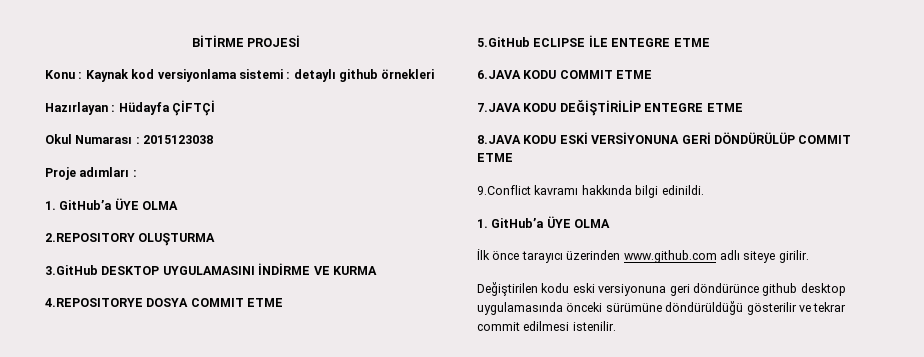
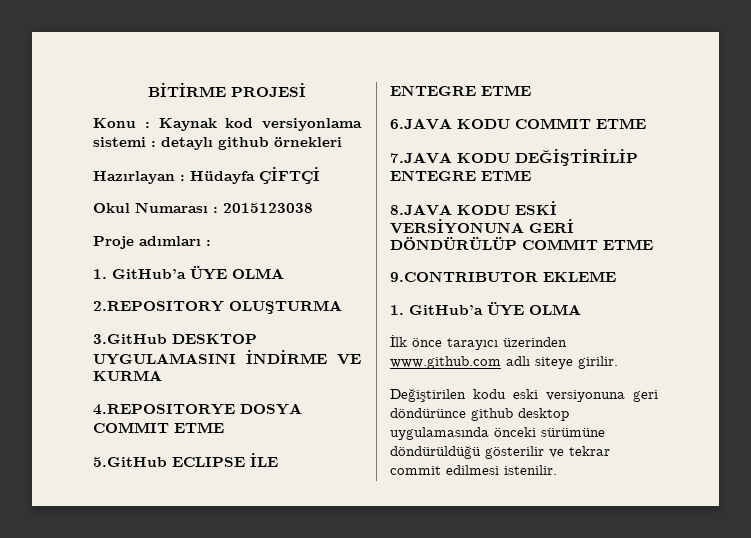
[477,185,704,198] 9.Conflict kavramı hakkında bilgi edinildi. -> [390,271,616,282] 9.CONTRIBUTOR EKLEME

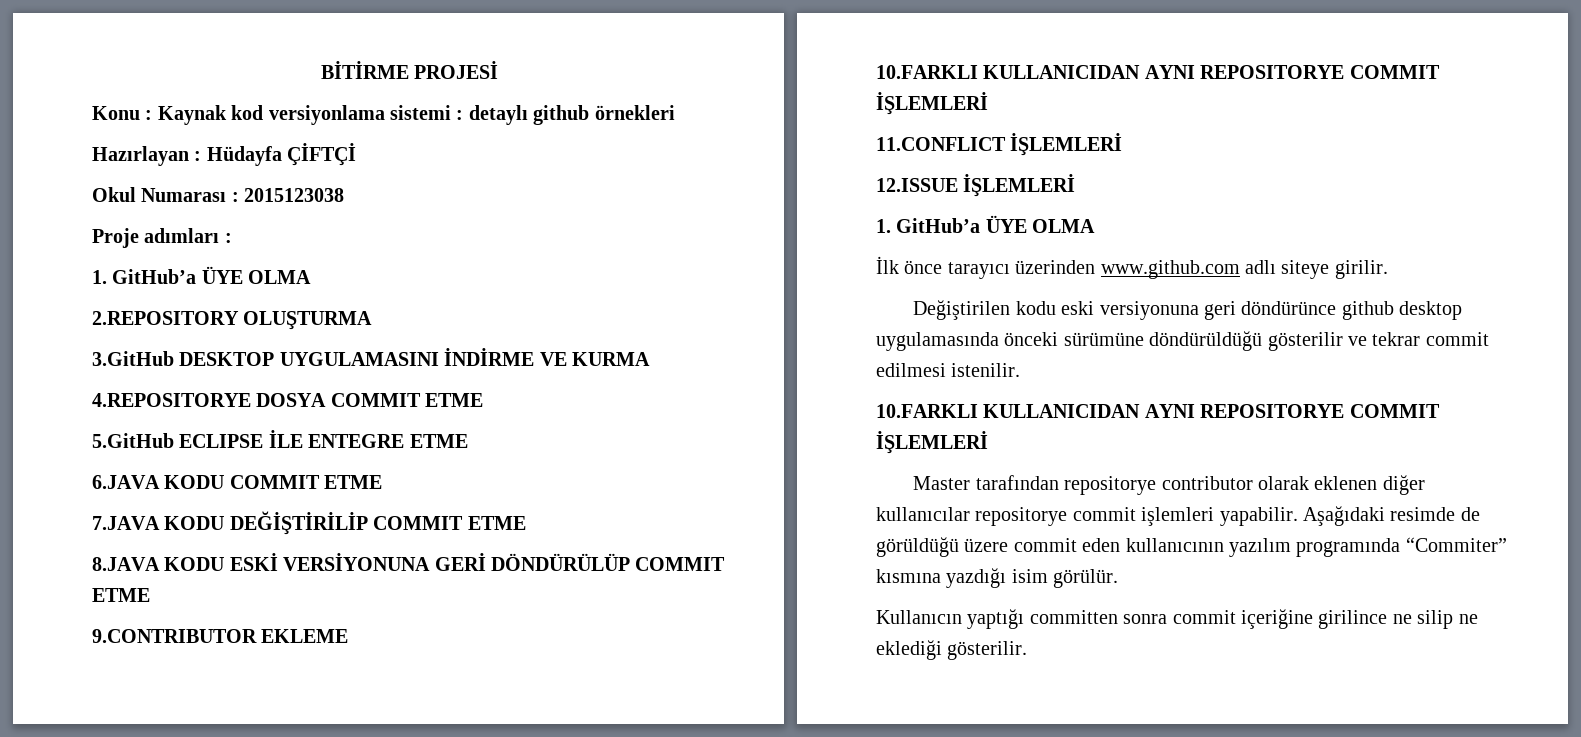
[390,170,476,181] ENTEGRE -> [373,516,464,530] COMMIT
(616, 276) none -> [876,65,1440,79] [876,92,988,115] [876,133,1123,156] [876,174,1076,197] // 10.FARKLI KULLANICIDAN AYNI REPOSITORYE COMMIT İŞLEMLERİ // 11.CONFLICT İŞLEMLERİ // 12.ISSUE İŞLEMLERİ
(557, 470) none -> [876,404,1440,418] [876,431,988,454] [913,475,1425,495] [876,506,1480,526] [876,537,1507,557] [876,568,1119,588] [876,609,1478,629] [876,640,1028,660] // 10.FARKLI KULLANICIDAN AYNI REPOSITORYE COMMIT İŞLEMLERİ // Master tarafından repositorye contributor olarak eklenen diğer kullanıcılar repositorye commit işlemleri yapabilir. Aşağıdaki resimde de görüldüğü üzere commit eden kullanıcının yazılım programında “Commiter” kısmına yazdığı isim görülür. // Kullanıcın yaptığı committen sonra commit içeriğine girilince ne silip ne eklediği gösterilir.

